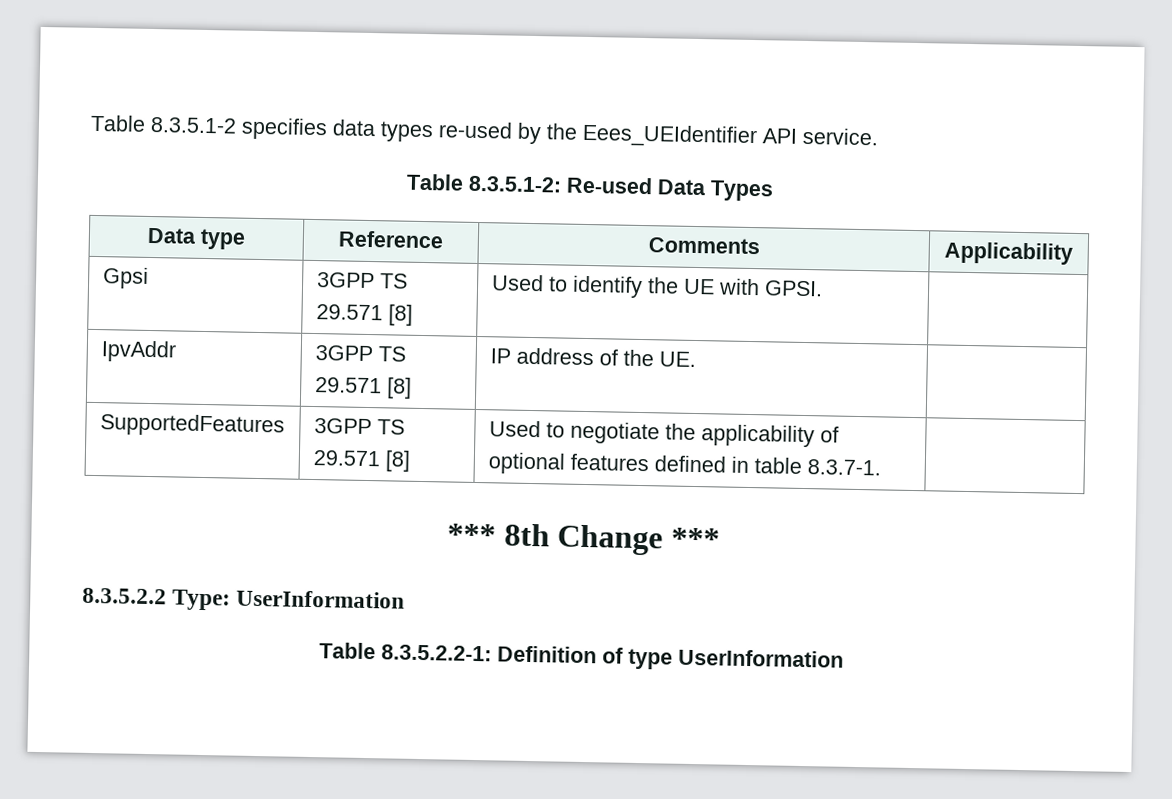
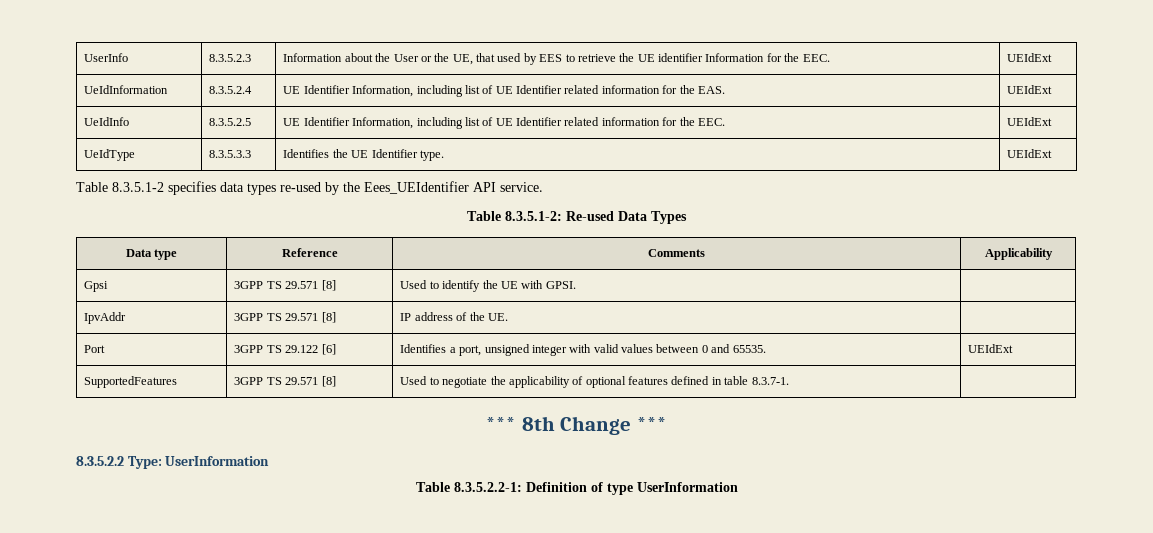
(90, 123) none -> [84,53,129,62] [209,54,252,62] [283,53,830,65] [1007,53,1053,62] [84,85,169,94] [209,86,253,94] [283,85,725,97] [1007,85,1053,94] [84,117,130,126] [209,118,252,126] [283,117,725,129] [1007,117,1053,126] [84,149,136,161] [209,150,252,158] [283,149,444,161] [1007,149,1053,158] UserInfo | 8.3.5.2.3 | Information about the User or the UE, that used by EES to retrieve the UE identifier Information for the EEC. | UEIdExt // UeIdInformation | 8.3.5.2.4 | UE Identifier Information, including list of UE Identifier related information for the EAS. | UEIdExt // UeIdInfo | 8.3.5.2.5 | UE Identifier Information, including list of UE Identifier related information for the EEC. | UEIdExt // UeIdType | 8.3.5.3.3 | Identifies the UE Identifier type. | UEIdExt //
(696, 359) none -> [84,345,106,353] [234,344,336,355] [400,344,766,356] [968,344,1014,353] // Port | 3GPP TS 29.122 [6] | Identifies a port, unsigned integer with valid values between 0 and 65535. | UEIdExt

